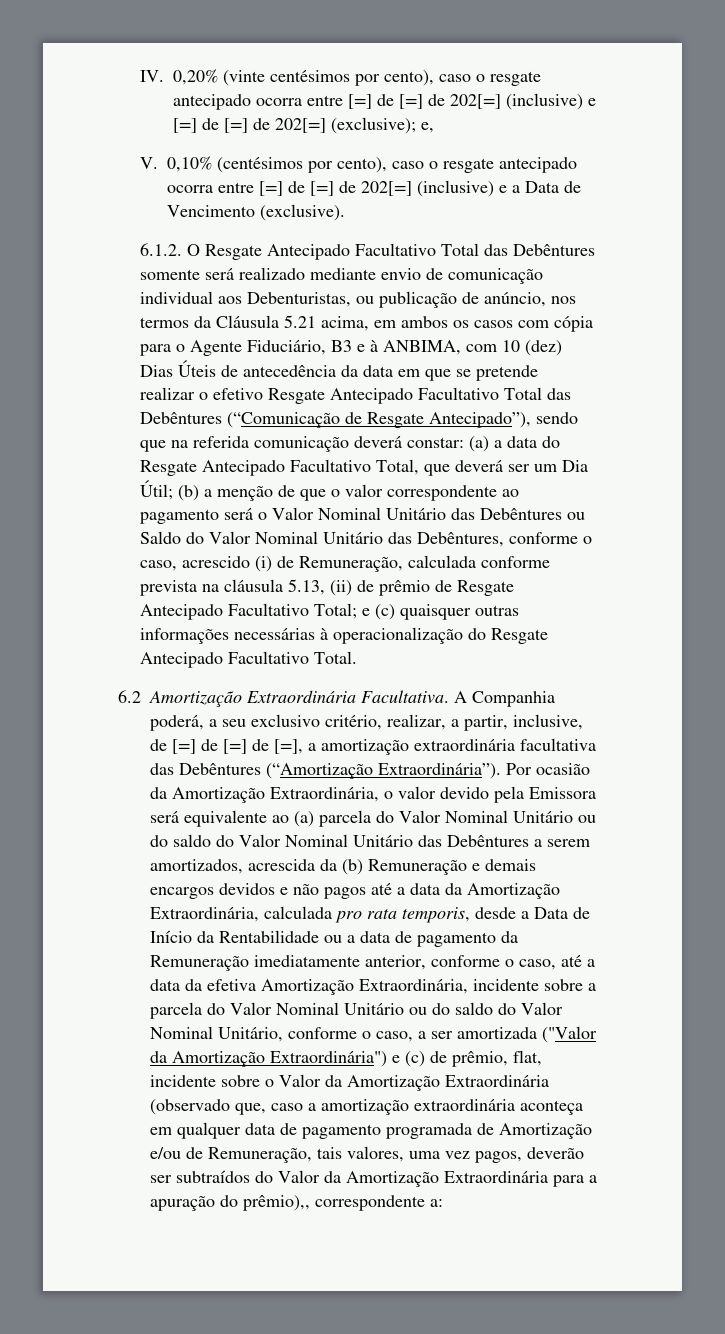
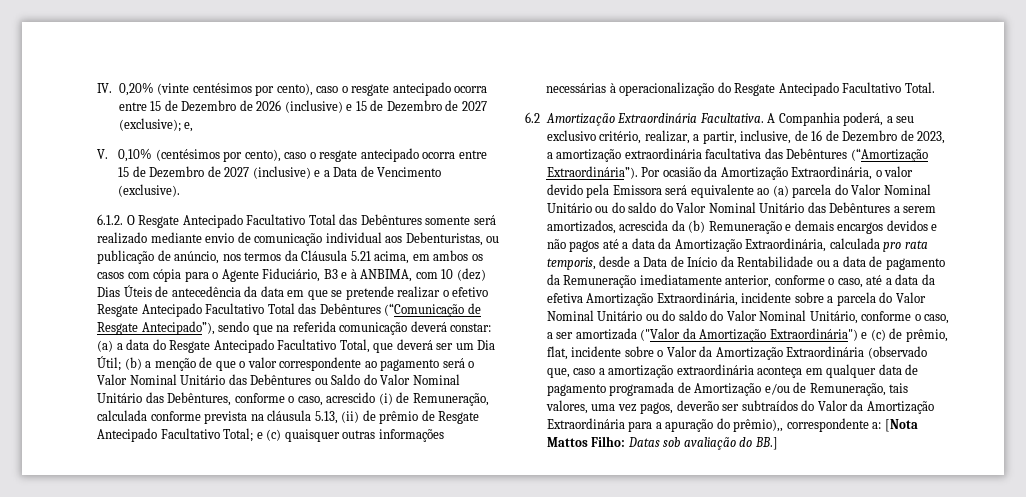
[348,93,597,110] [173,118,327,133] [=] de [=] de 202[=] (inclusive) e [=] de [=] de 202[=] -> [150,100,487,113] 15 de Dezembro de 2026 (inclusive) e 15 de Dezembro de 2027
[259,181,413,196] [=] de [=] de 202[=] -> [118,166,250,178] 15 de Dezembro de 2027
[172,739,303,754] [=] de [=] de [=], -> [811,130,946,144] 16 de Dezembro de 2023,
(443, 1203) none -> [884,419,918,432] [546,436,778,450] [Nota Mattos Filho: Datas sob avaliação do BB.]

